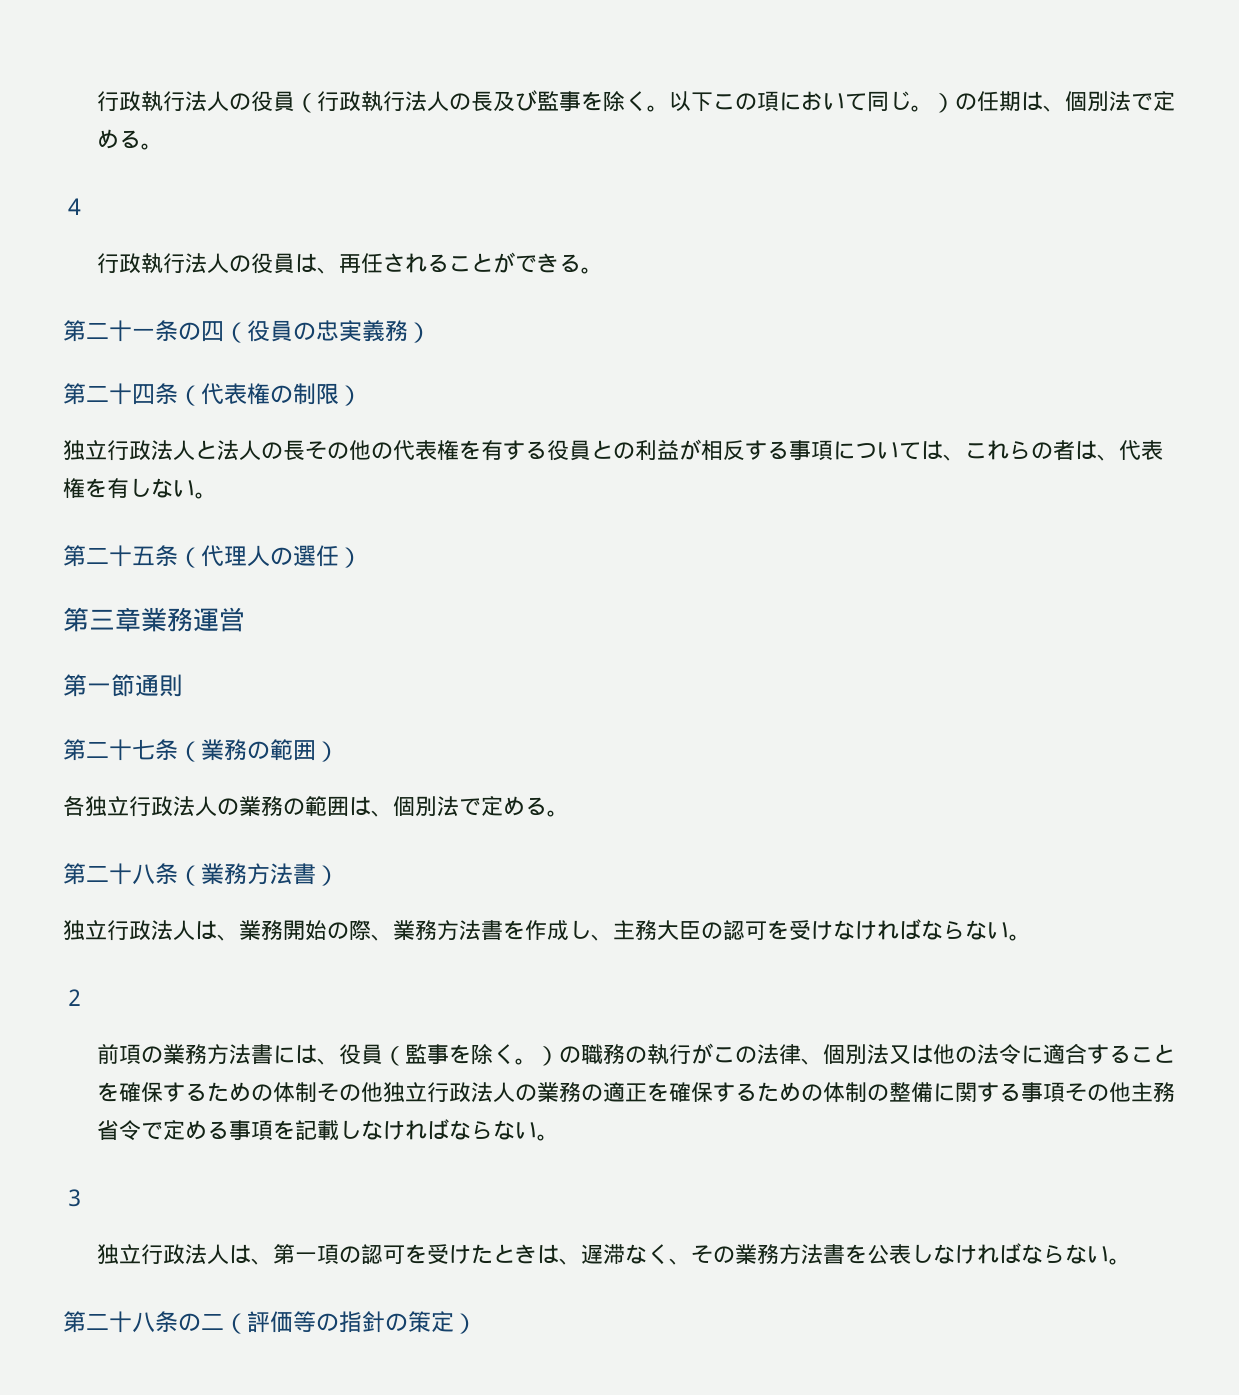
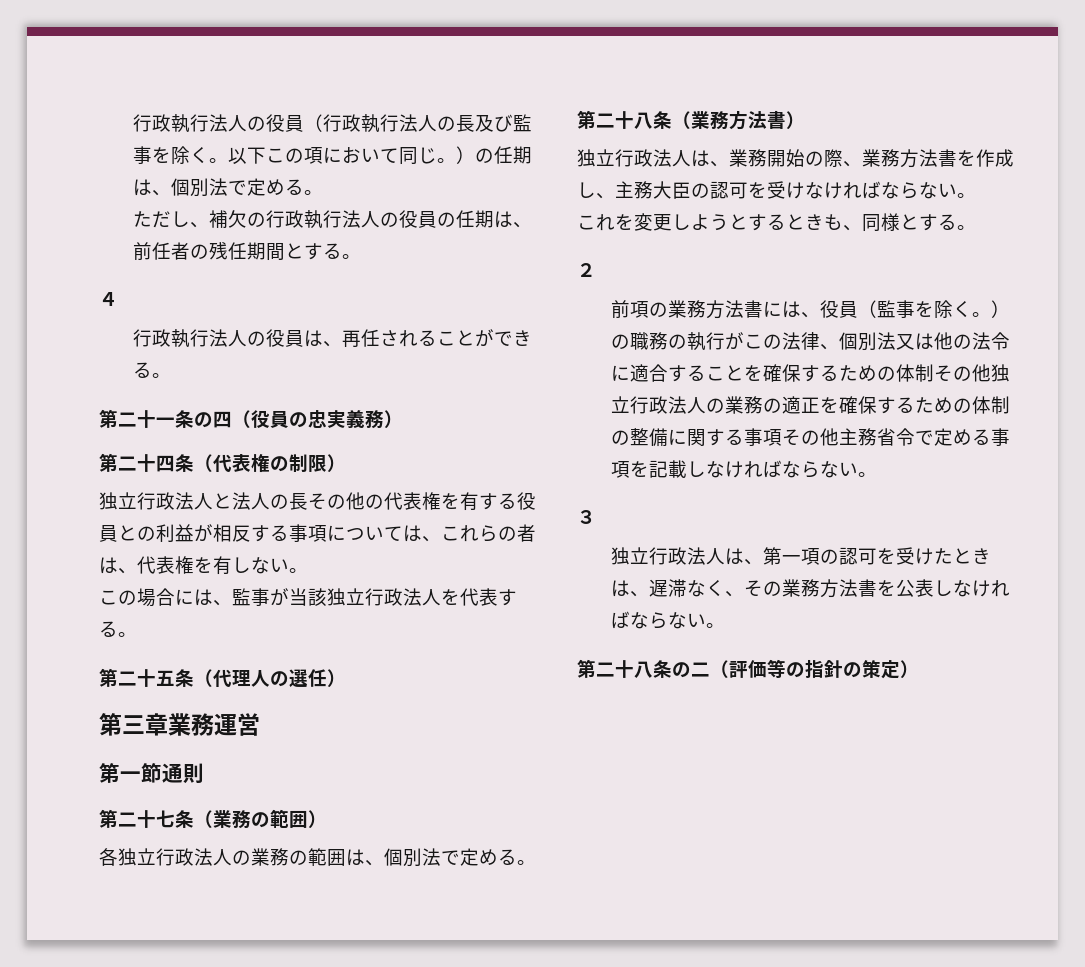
(163, 146) none -> [133,210,533,229] [133,242,362,261] // ただし、補欠の行政執行法人の役員の任期は、前任者の残任期間とする。
(217, 495) none -> [99,588,517,607] [99,621,137,637] // この場合には、監事が当該独立行政法人を代表する。
(1031, 937) none -> [577,213,976,232] // これを変更しようとするときも、同様とする。

